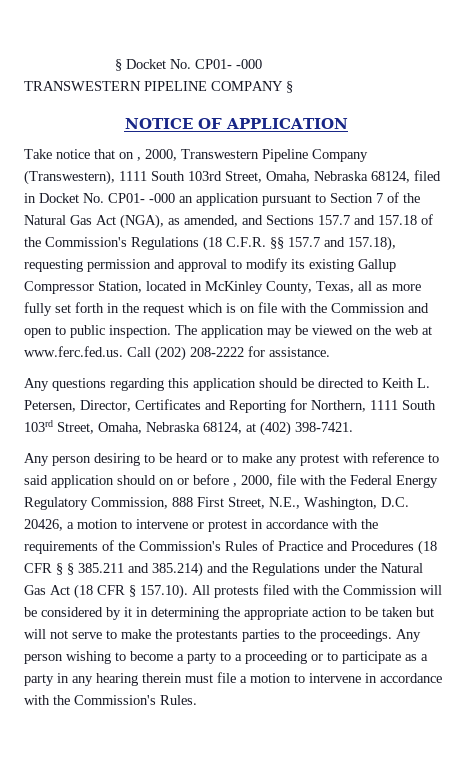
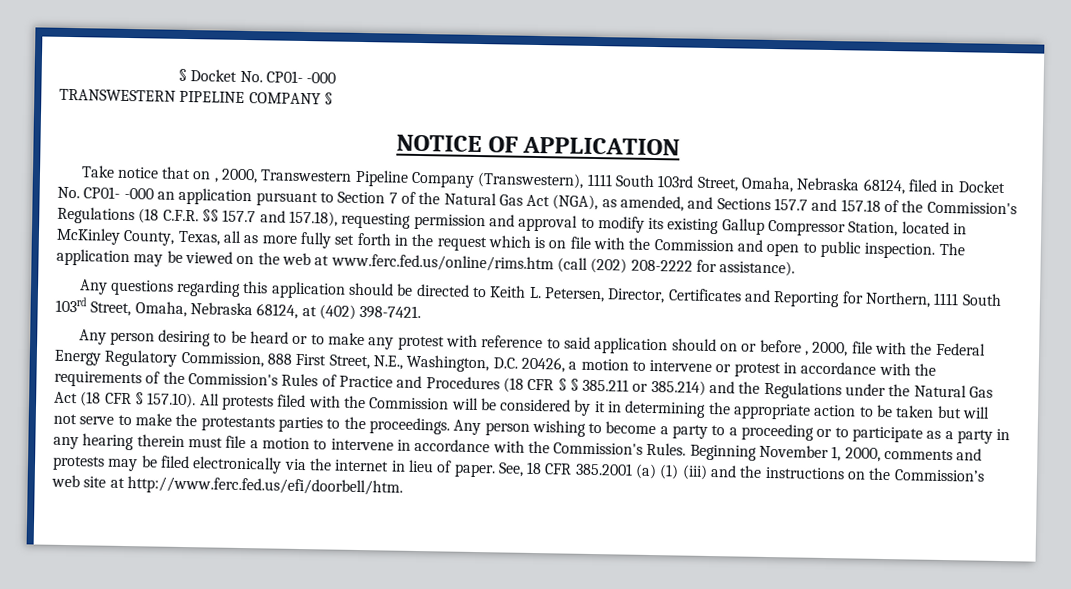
[24,346,151,357] www.ferc.fed.us. Call -> [330,253,588,273] www.ferc.fed.us/online/rims.htm (call
[269,347,330,357] assistance. -> [719,260,796,277] assistance).
[128,563,149,573] and -> [632,383,649,392] or
(197, 700) none -> [689,444,983,462] [52,455,985,482] [51,474,403,497] Beginning November 1, 2000, comments and protests may be filed electronically via the internet in lieu of paper. See, 18 CFR 385.2001 (a) (1) (iii) and the instructions on the Commission’s web site at http://www.ferc.fed.us/efi/doorbell/htm.

